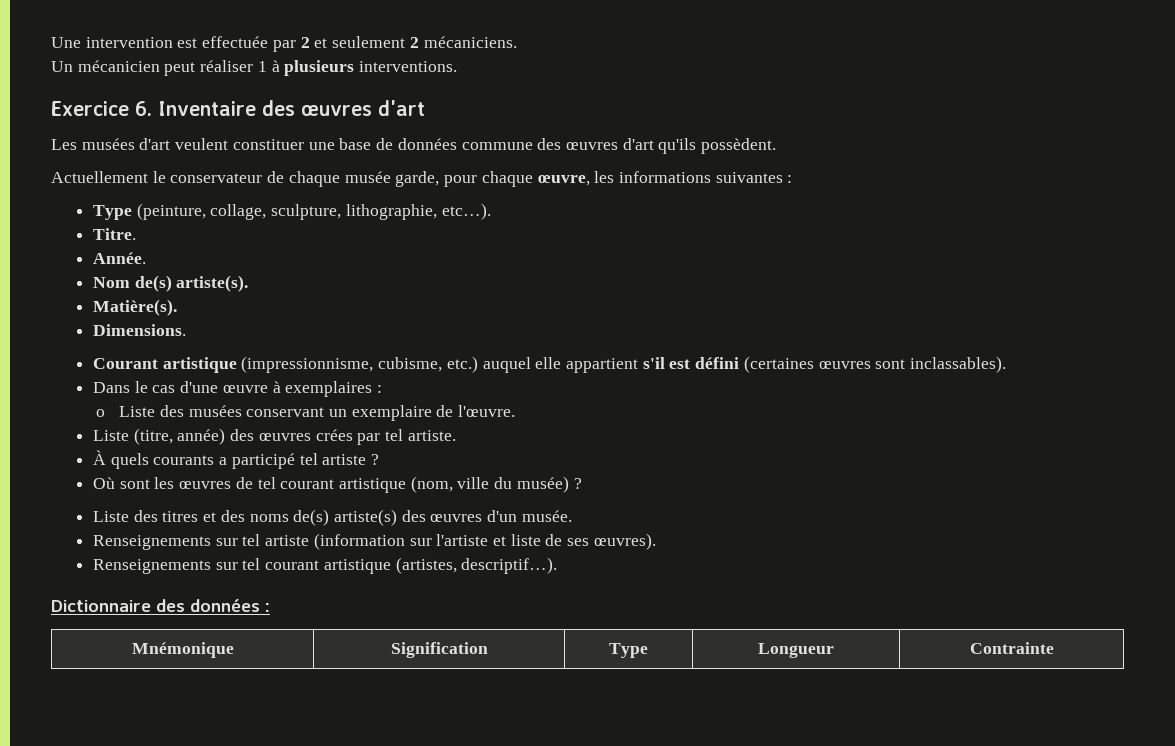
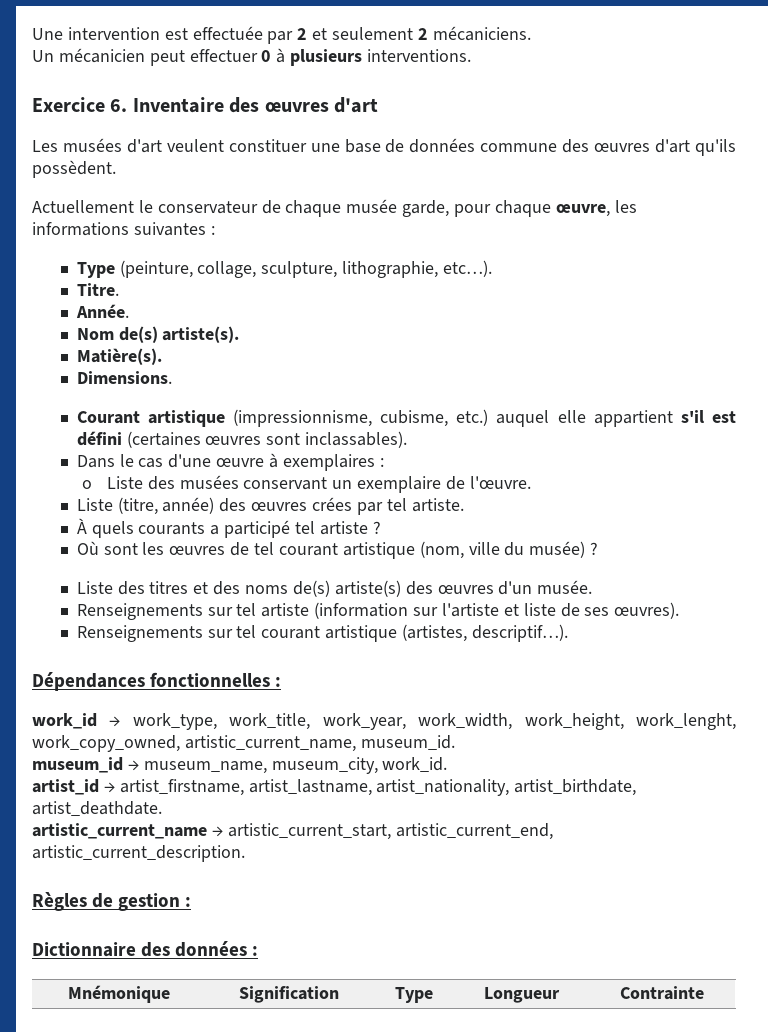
[200,60,267,72] réaliser 1 -> [189,49,272,62] effectuer 0
(558, 565) none -> [32,672,282,691] [32,713,737,730] [32,735,455,752] [32,757,448,774] [32,779,637,796] [32,801,162,816] [32,823,553,840] [32,845,245,862] [32,892,192,911] // Dépendances fonctionnelles : // work_id → work_type, work_title, work_year, work_width, work_height, work_lenght, work_copy_owned, artistic_current_name, museum_id. // museum_id → museum_name, museum_city, work_id. // artist_id → artist_firstname, artist_lastname, artist_nationality, artist_birthdate, artist_deathdate. // artistic_current_name → artistic_current_start, artistic_current_end, artistic_current_description. // Règles de gestion :

